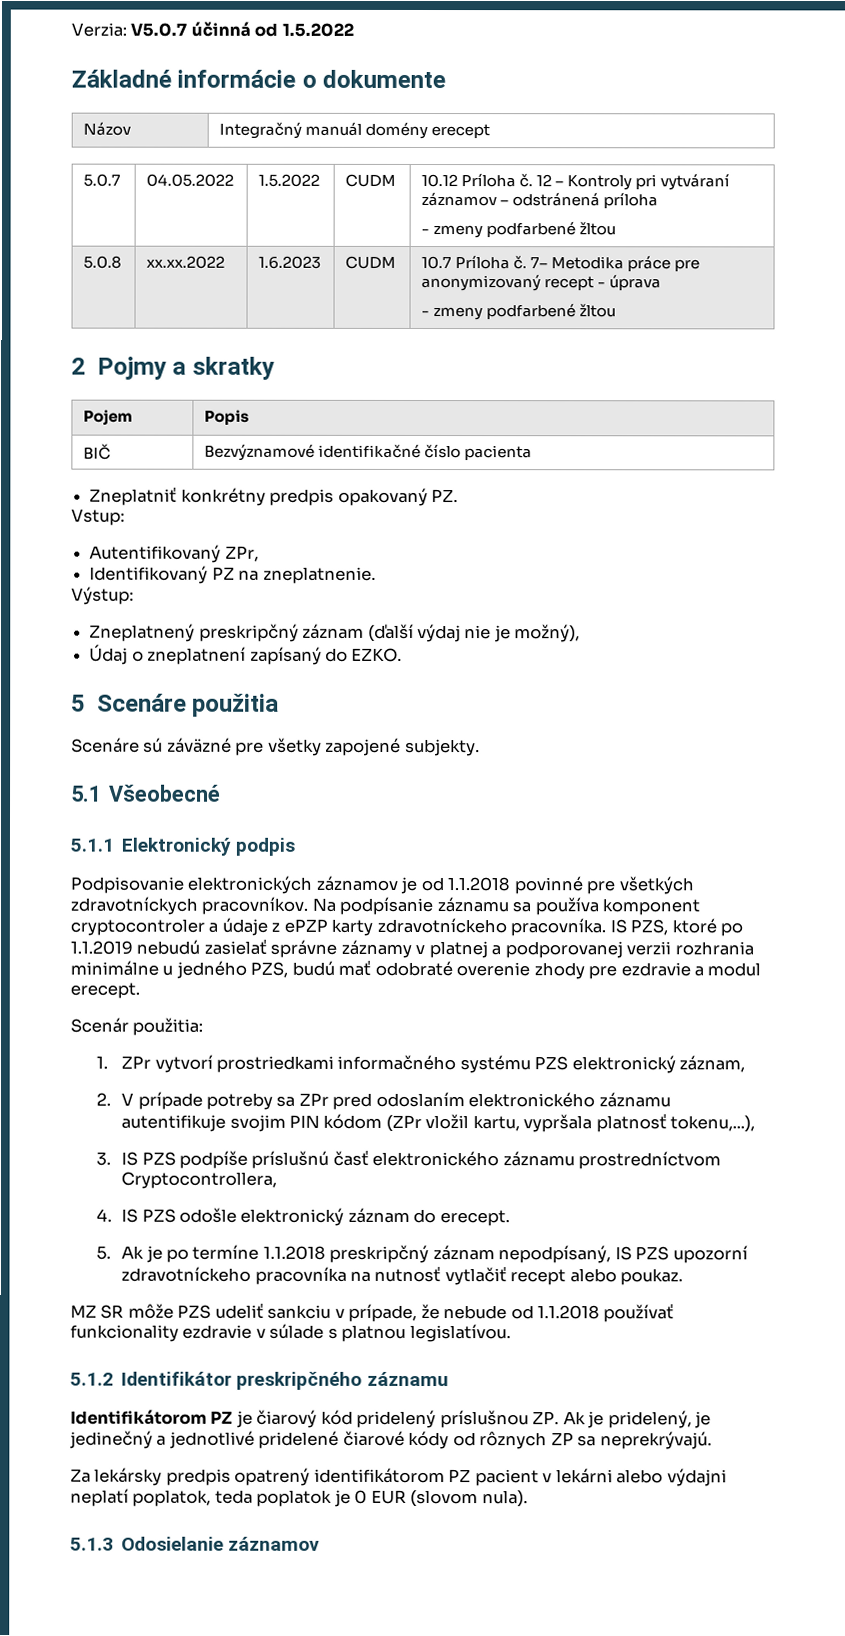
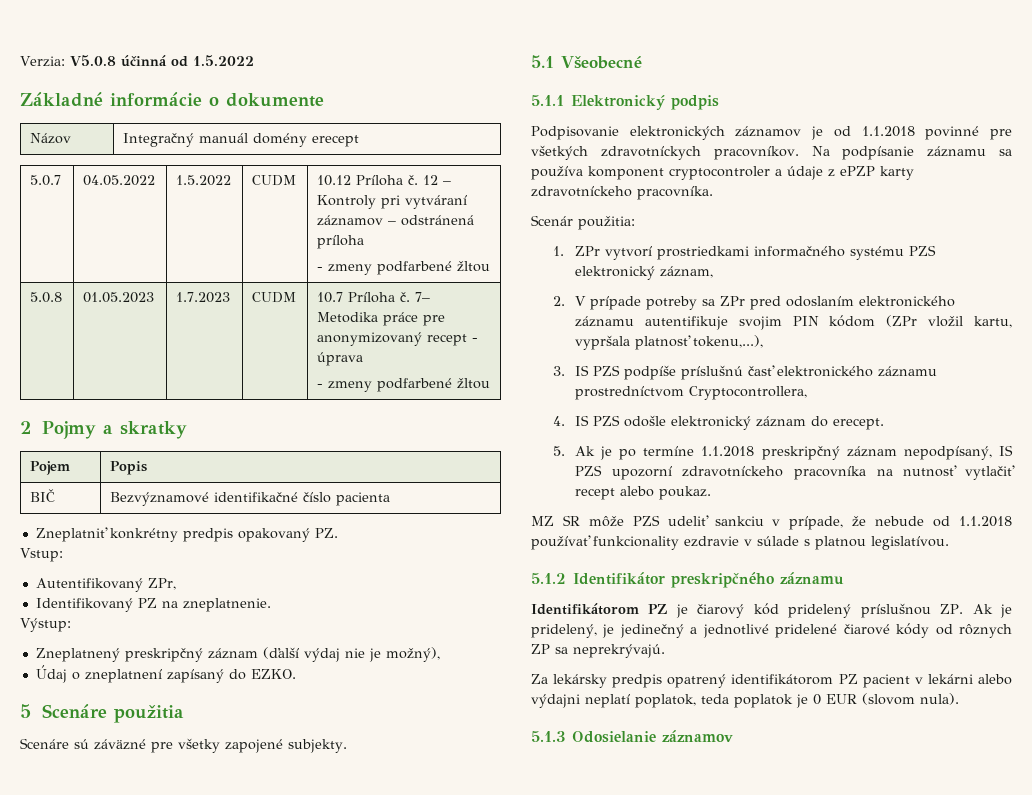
[130,22,188,37] V5.0.7 -> [69,55,116,66] V5.0.8
[146,255,226,269] [258,255,322,269] xx.xx.2022 | 1.6.2023 -> [83,292,155,303] [176,292,231,303] 01.05.2023 | 1.7.2023
[609,918,744,937] [70,938,754,959] [70,959,762,980] [70,982,140,999] IS PZS, ktoré po 1.1.2019 nebudú zasielať správne záznamy v platnej a podporovanej verzii rozhrania minimálne u jedného PZS, budú mať odobraté overenie zhody pre ezdravie a modul erecept. -> (713, 193) none

